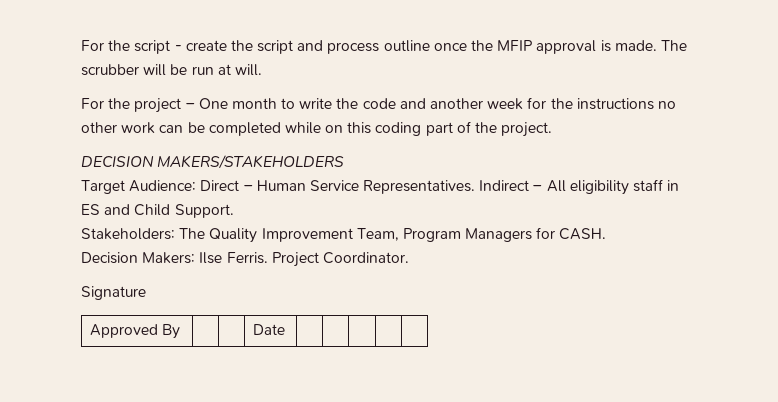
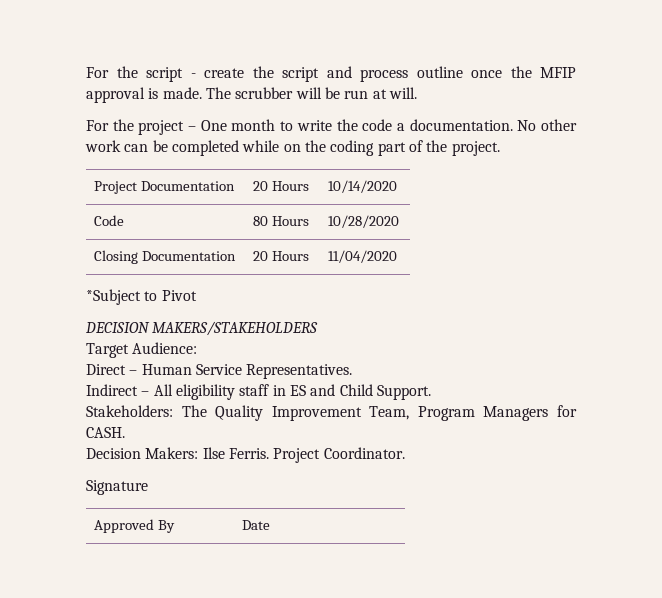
[399,97,676,110] and another week for the instructions no -> [396,119,537,131] a documentation. No
[347,122,372,134] this -> [304,140,326,152] the
(553, 129) none -> [94,181,236,194] [253,181,310,191] [328,180,398,193] [94,215,125,226] [253,216,310,226] [328,215,400,228] [94,250,237,264] [253,251,310,261] [328,250,398,263] [86,289,197,305] // Project Documentation | 20 Hours | 10/14/2020 // Code | 80 Hours | 10/28/2020 // Closing Documentation | 20 Hours | 11/04/2020 // *Subject to Pivot
(197, 186) none -> (198, 348) //
(476, 187) none -> (353, 371) //

